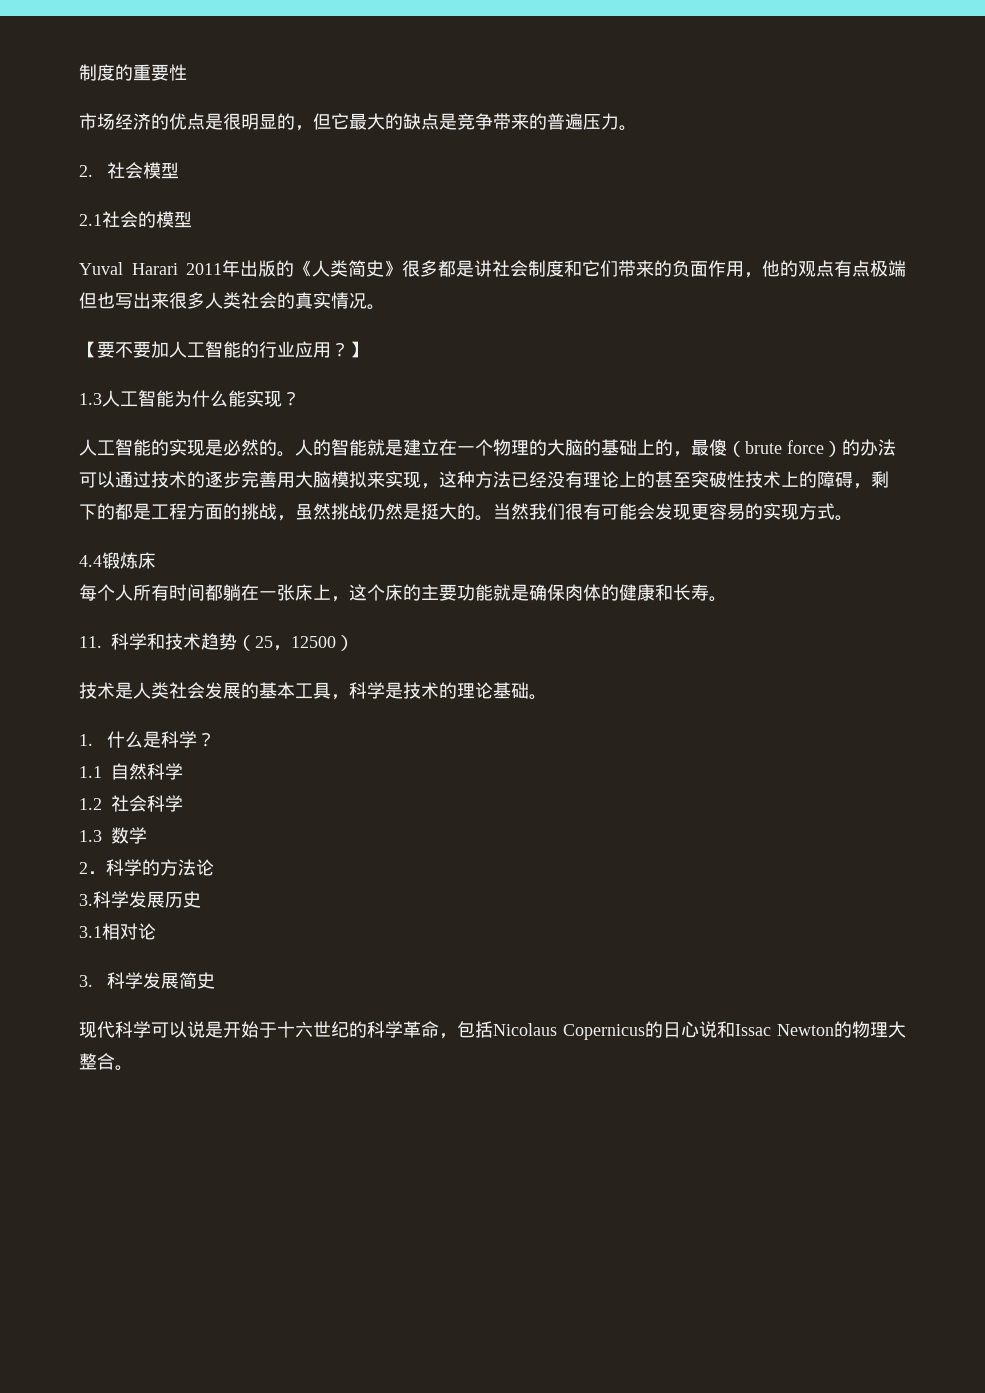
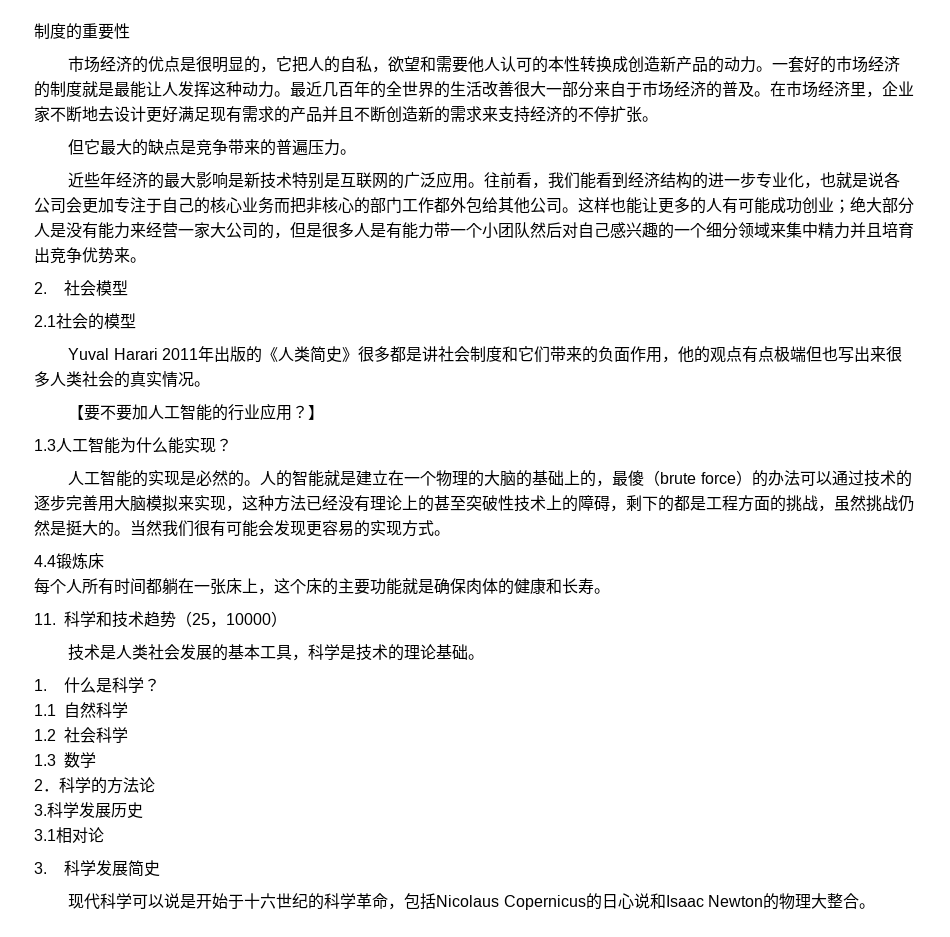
(313, 128) none -> [276,56,901,73] [34,81,914,98] [34,106,658,123] 它把人的自私，欲望和需要他人认可的本性转换成创造新产品的动力。一套好的市场经济的制度就是最能让人发挥这种动力。最近几百年的全世界的生活改善很大一部分来自于市场经济的普及。在市场经济里，企业家不断地去设计更好满足现有需求的产品并且不断创造新的需求来支持经济的不停扩张。 //
(637, 128) none -> [68,171,901,189] [34,197,914,214] [34,222,914,239] [34,247,146,264] // 近些年经济的最大影响是新技术特别是互联网的广泛应用。往前看，我们能看到经济结构的进一步专业化，也就是说各公司会更加专注于自己的核心业务而把非核心的部门工作都外包给其他公司。这样也能让更多的人有可能成功创业；绝大部分人是没有能力来经营一家大公司的，但是很多人是有能力带一个小团队然后对自己感兴趣的一个细分领域来集中精力并且培育出竞争优势来。
[291,636,336,648] 12500 -> [226,613,271,625] 10000
[735,1024,771,1036] Issac -> [665,895,704,907] Isaac

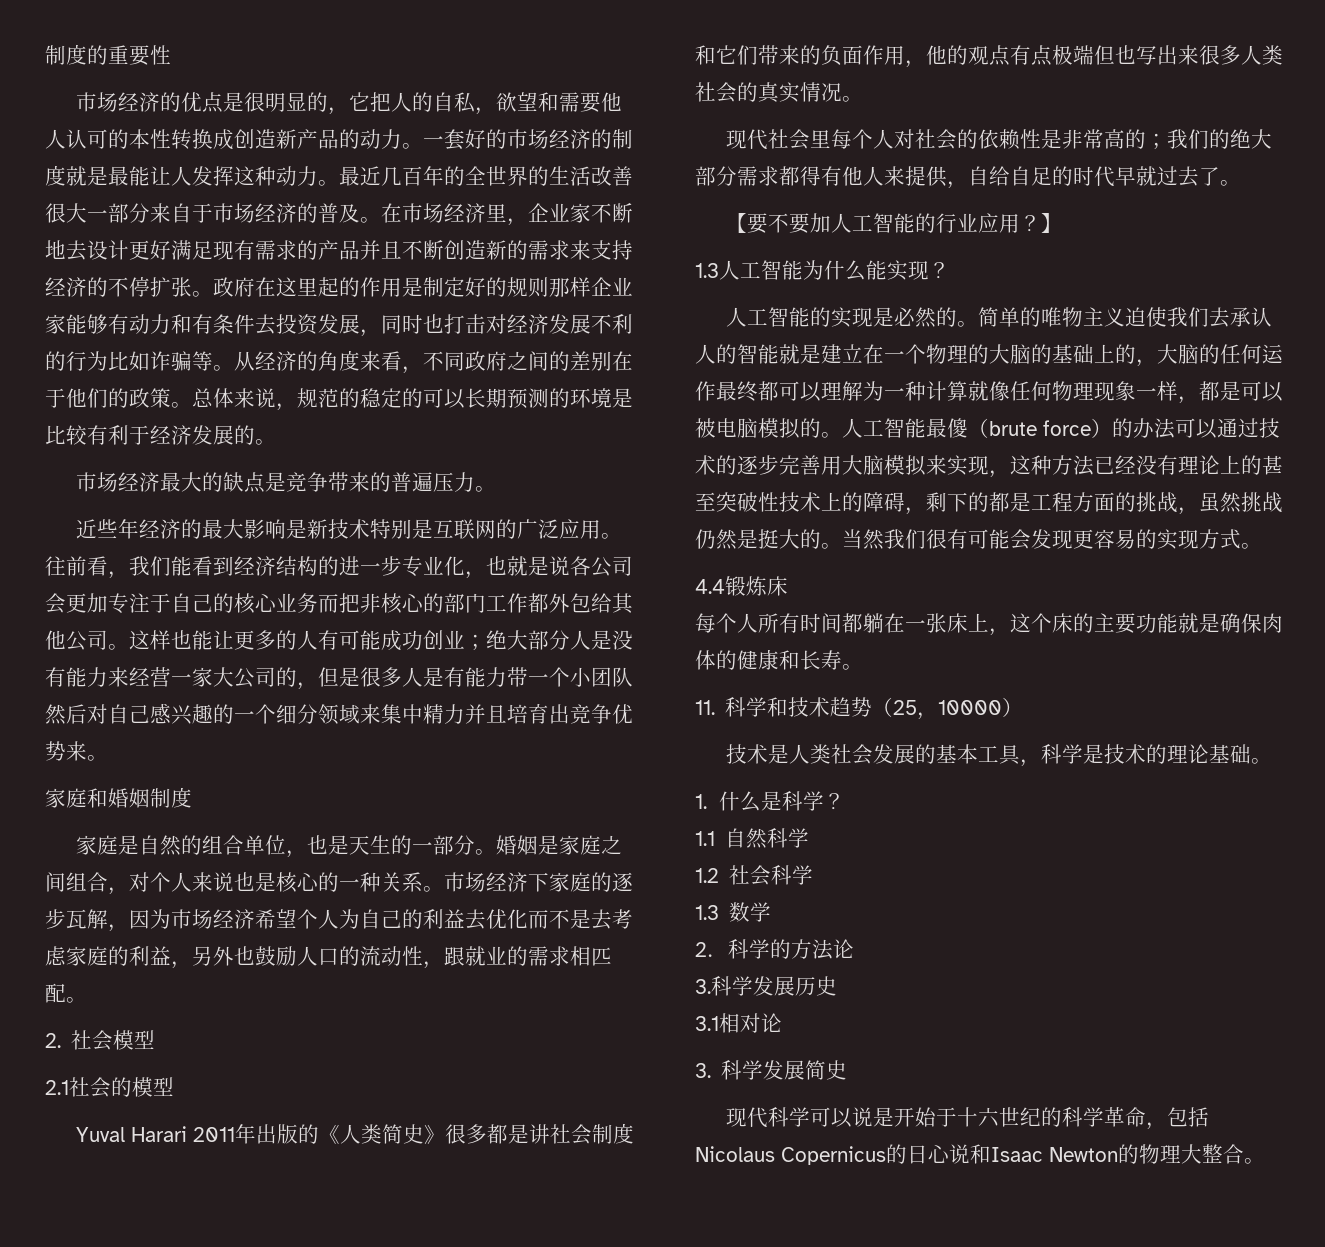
[68,139,101,155] // 但它 -> [213,277,633,297] [45,314,633,337] [45,350,633,374] [45,388,633,411] [45,425,276,445] [75,472,160,492] 政府在这里起的作用是制定好的规则那样企业家能够有动力和有条件去投资发展，同时也打击对经济发展不利的行为比如诈骗等。从经济的角度来看，不同政府之间的差别在于他们的政策。总体来说，规范的稳定的可以长期预测的环境是比较有利于经济发展的。 // 市场经济
(146, 260) none -> [45,787,192,808] [75,835,622,858] [45,872,633,895] [45,909,633,932] [45,946,612,969] [45,983,87,1003] // 家庭和婚姻制度 // 家庭是自然的组合单位，也是天生的一部分。婚姻是家庭之间组合，对个人来说也是核心的一种关系。市场经济下家庭的逐步瓦解，因为市场经济希望个人为自己的利益去优化而不是去考虑家庭的利益，另外也鼓励人口的流动性，跟就业的需求相匹配。
(210, 384) none -> [725,129,1272,150] [695,166,1241,189] // 现代社会里每个人对社会的依赖性是非常高的；我们的绝大部分需求都得有他人来提供，自给自足的时代早就过去了。
(261, 483) none -> [977,307,1272,328] 简单的唯物主义迫使我们去承认
(613, 483) none -> [1157,344,1283,364] [695,381,1283,404] [695,418,926,439] 大脑的任何运作最终都可以理解为一种计算就像任何物理现象一样，都是可以被电脑模拟的。人工智能

